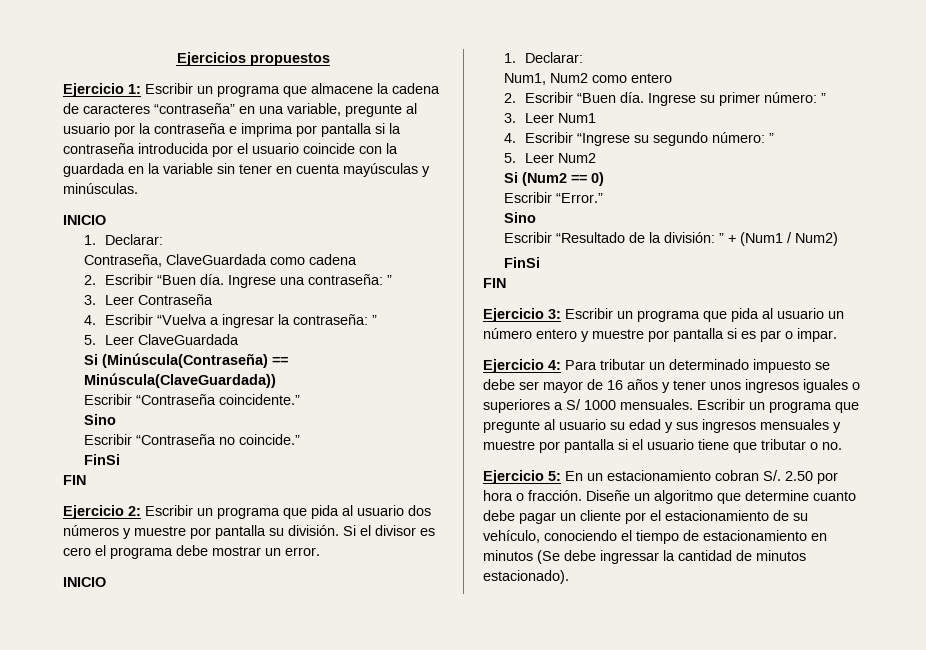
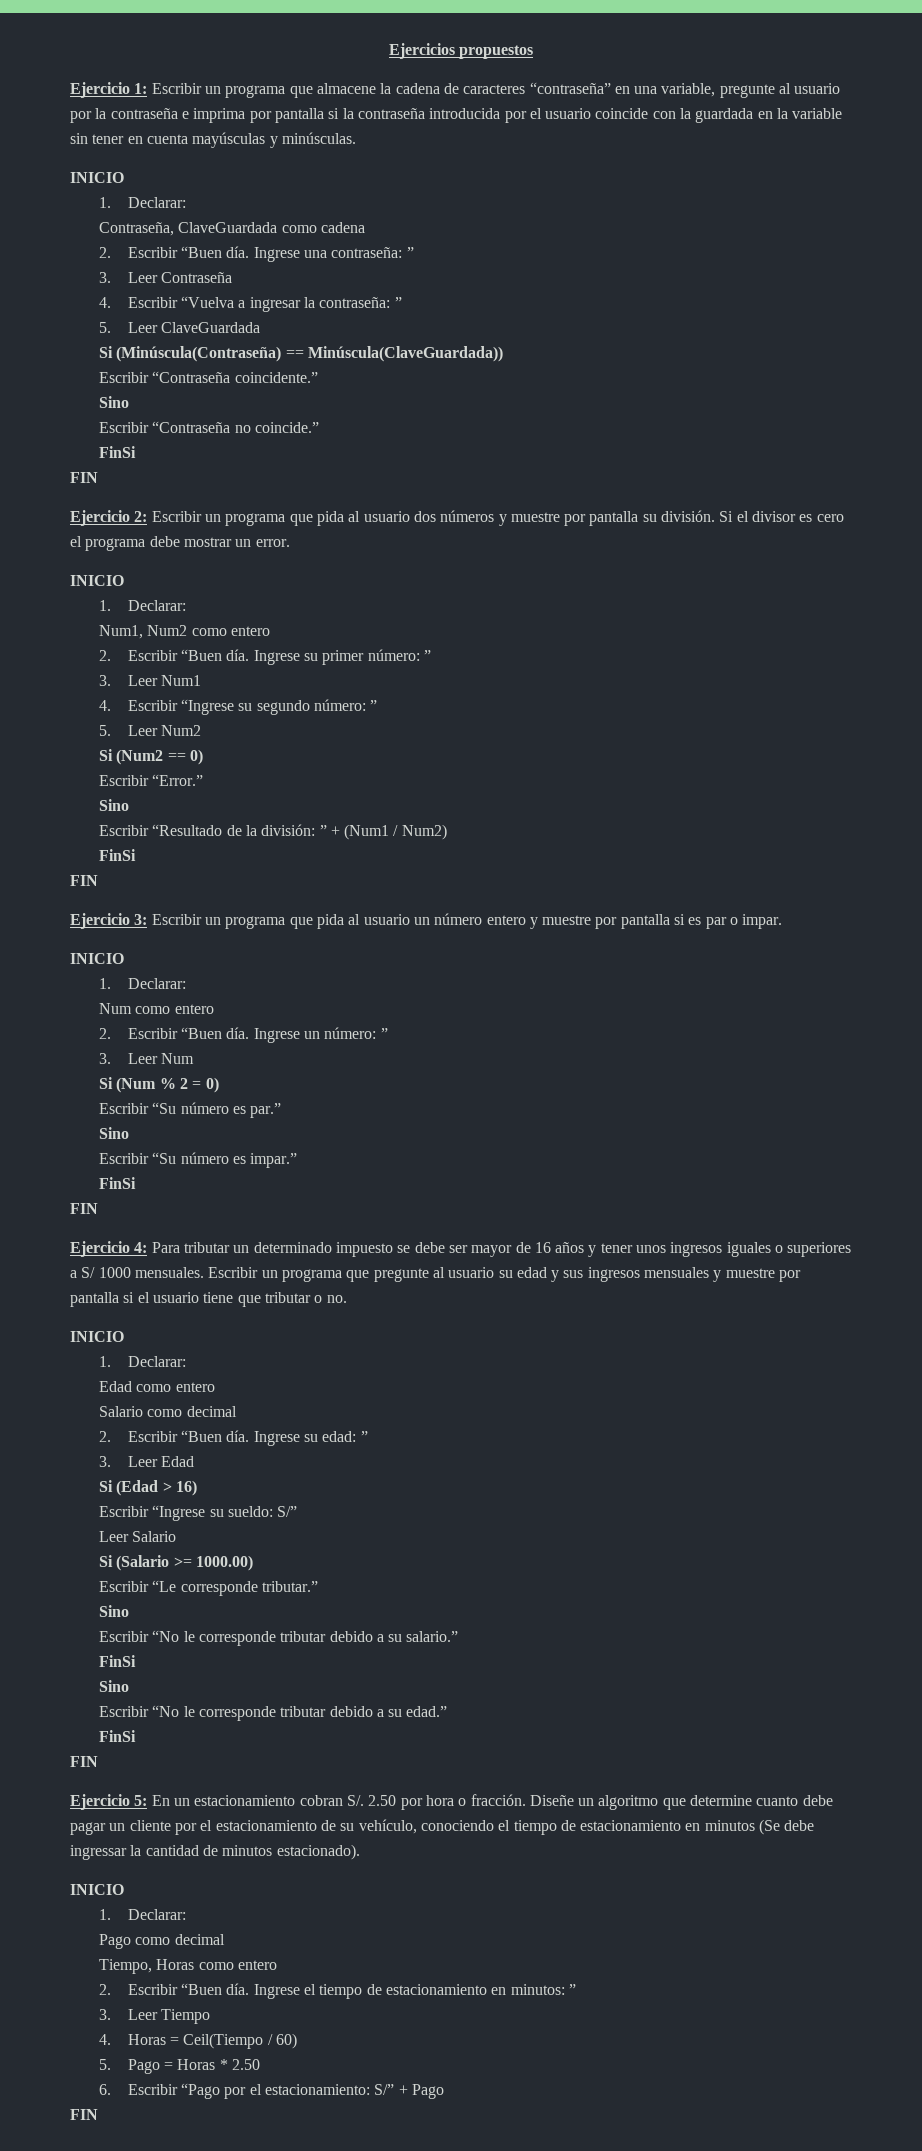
(837, 335) none -> [70,953,124,964] [98,978,186,989] [98,1003,214,1014] [98,1027,388,1043] [98,1053,195,1064] [98,1077,219,1093] [98,1102,282,1118] [98,1127,129,1139] [98,1152,298,1168] [98,1177,136,1189] [70,1203,98,1214] // INICIO // 1. Declarar: // Num como entero // 2. Escribir “Buen día. Ingrese un número: ” // 3. Leer Num // Si (Num % 2 = 0) // Escribir “Su número es par.” // Sino // Escribir “Su número es impar.” // FinSi // FIN
(842, 446) none -> [70,1331,124,1342] [98,1356,186,1367] [98,1381,215,1392] [98,1406,237,1417] [98,1430,368,1446] [98,1456,195,1467] [98,1480,197,1496] [98,1505,298,1521] [98,1531,177,1542] [98,1555,253,1571] [98,1580,318,1596] [98,1605,129,1617] [98,1630,459,1646] [98,1655,136,1667] [98,1680,129,1692] [98,1705,448,1721] [98,1730,136,1742] [70,1756,98,1767] // INICIO // 1. Declarar: // Edad como entero // Salario como decimal // 2. Escribir “Buen día. Ingrese su edad: ” // 3. Leer Edad // Si (Edad > 16) // Escribir “Ingrese su sueldo: S/” // Leer Salario // Si (Salario >= 1000.00) // Escribir “Le corresponde tributar.” // Sino // Escribir “No le corresponde tributar debido a su salario.” // FinSi // Sino // Escribir “No le corresponde tributar debido a su edad.” // FinSi // FIN
(569, 577) none -> [70,1884,124,1895] [98,1909,186,1920] [98,1934,225,1949] [98,1959,277,1974] [98,1983,576,1999] [98,2009,211,2024] [98,2033,298,2049] [98,2059,261,2074] [98,2083,445,2099] [70,2109,98,2120] // INICIO // 1. Declarar: // Pago como decimal // Tiempo, Horas como entero // 2. Escribir “Buen día. Ingrese el tiempo de estacionamiento en minutos: ” // 3. Leer Tiempo // 4. Horas = Ceil(Tiempo / 60) // 5. Pago = Horas * 2.50 // 6. Escribir “Pago por el estacionamiento: S/” + Pago // FIN

